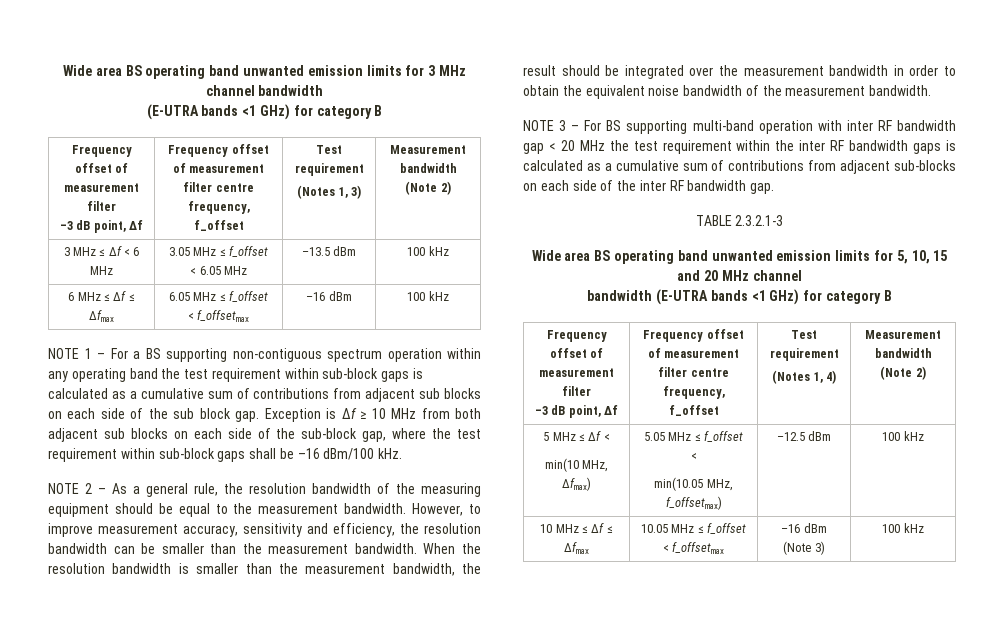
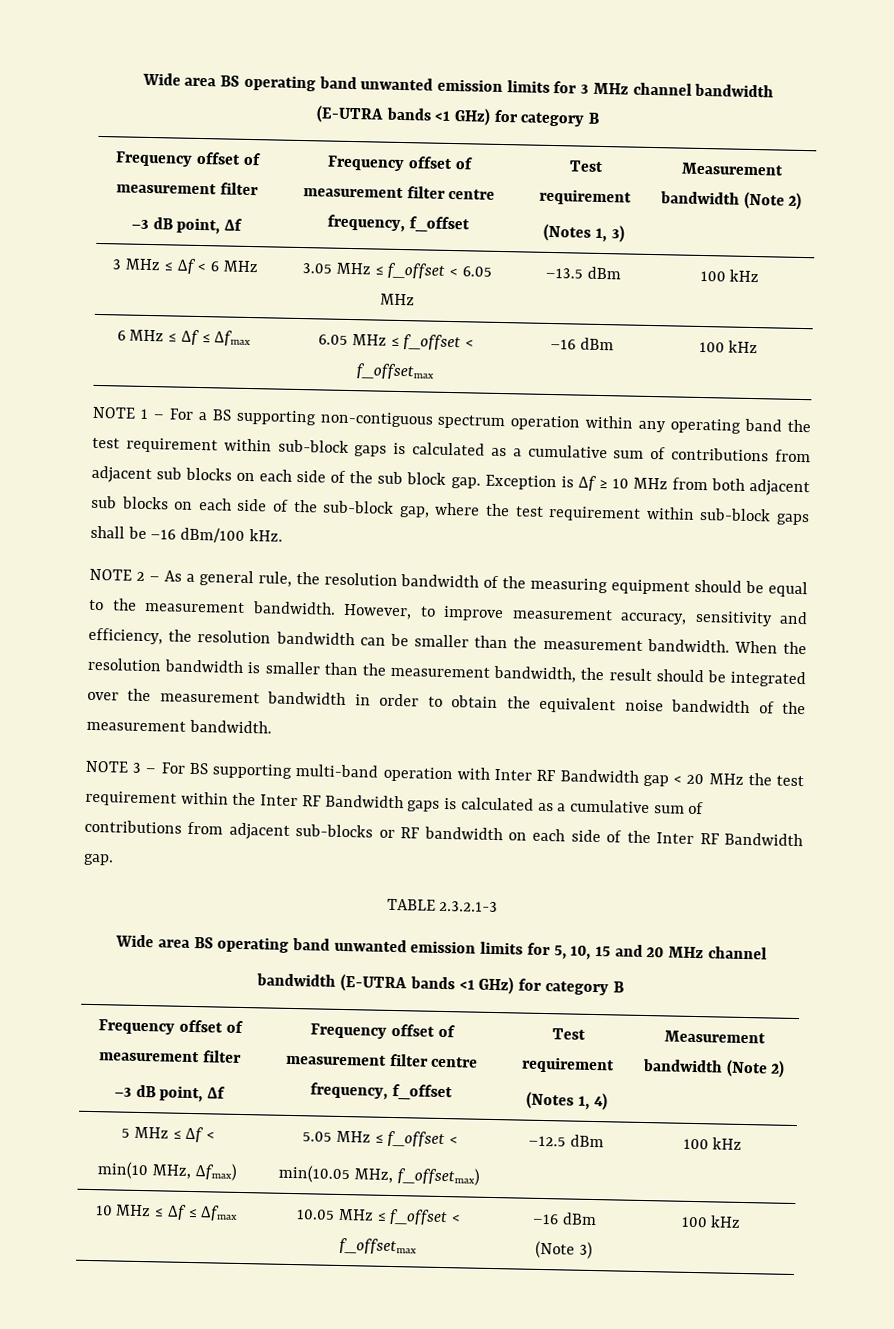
[846,120,956,131] inter RF bandwidth -> [494,768,639,783] Inter RF Bandwidth
[799,140,909,151] inter RF bandwidth -> [260,794,404,809] Inter RF Bandwidth
[523,180,747,191] on each side of the inter RF bandwidth -> [378,826,804,847] or RF bandwidth on each side of the Inter RF Bandwidth

